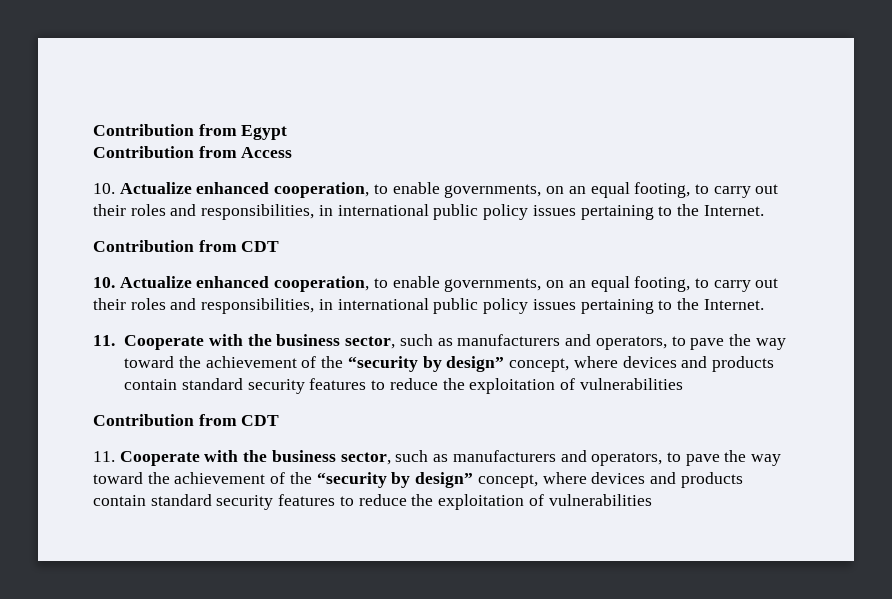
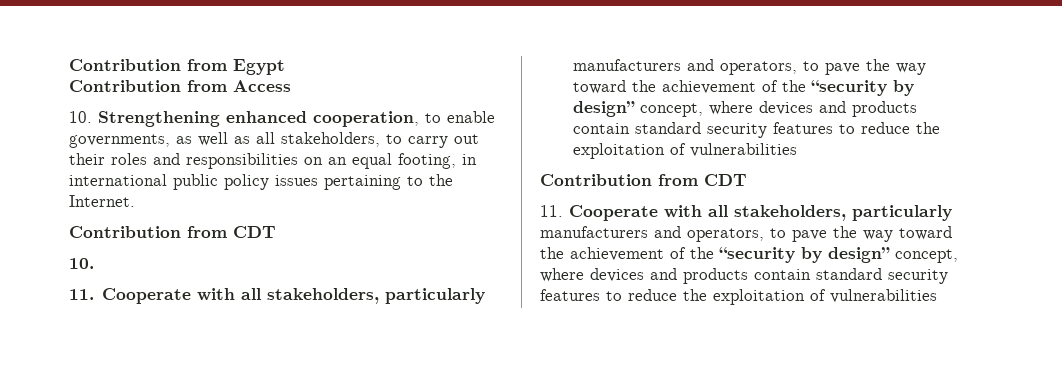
[119,182,779,198] [93,204,315,220] Actualize enhanced cooperation, to enable governments, on an equal footing, to carry out their roles and responsibilities, -> [98,111,495,127] [69,132,479,148] [69,153,456,169] Strengthening enhanced cooperation, to enable governments, as well as all stakeholders, to carry out their roles and responsibilities on an equal footing,
[119,276,779,292] [93,298,764,314] [93,334,453,350] Actualize enhanced cooperation, to enable governments, on an equal footing, to carry out their roles and responsibilities, in international public policy issues pertaining to the Internet. // 11. Cooperate with the business sector, such as -> [69,288,486,304] // 11. Cooperate with all stakeholders, particularly
[243,450,449,465] the business sector, such as -> [708,205,952,221] all stakeholders, particularly

